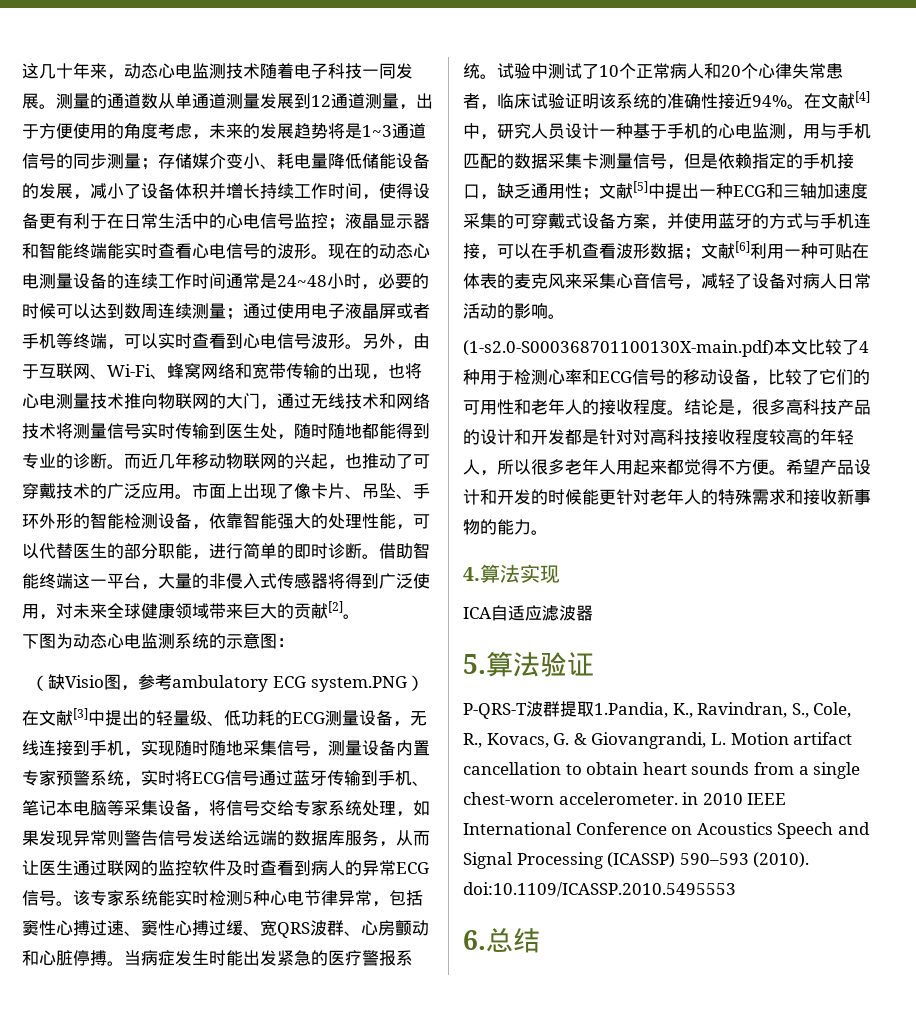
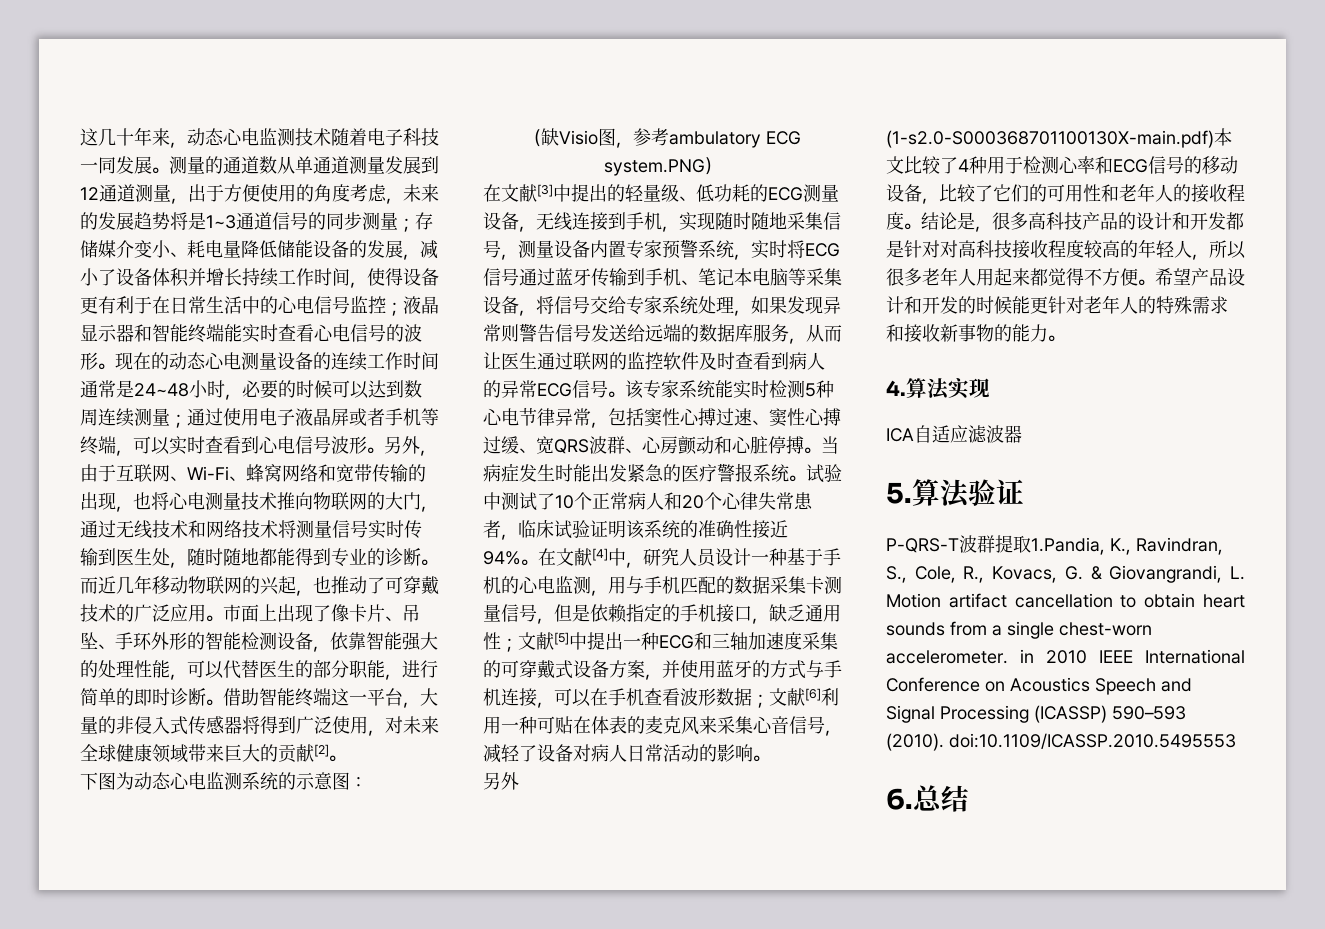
(565, 316) none -> [483,772,519,790] 另外

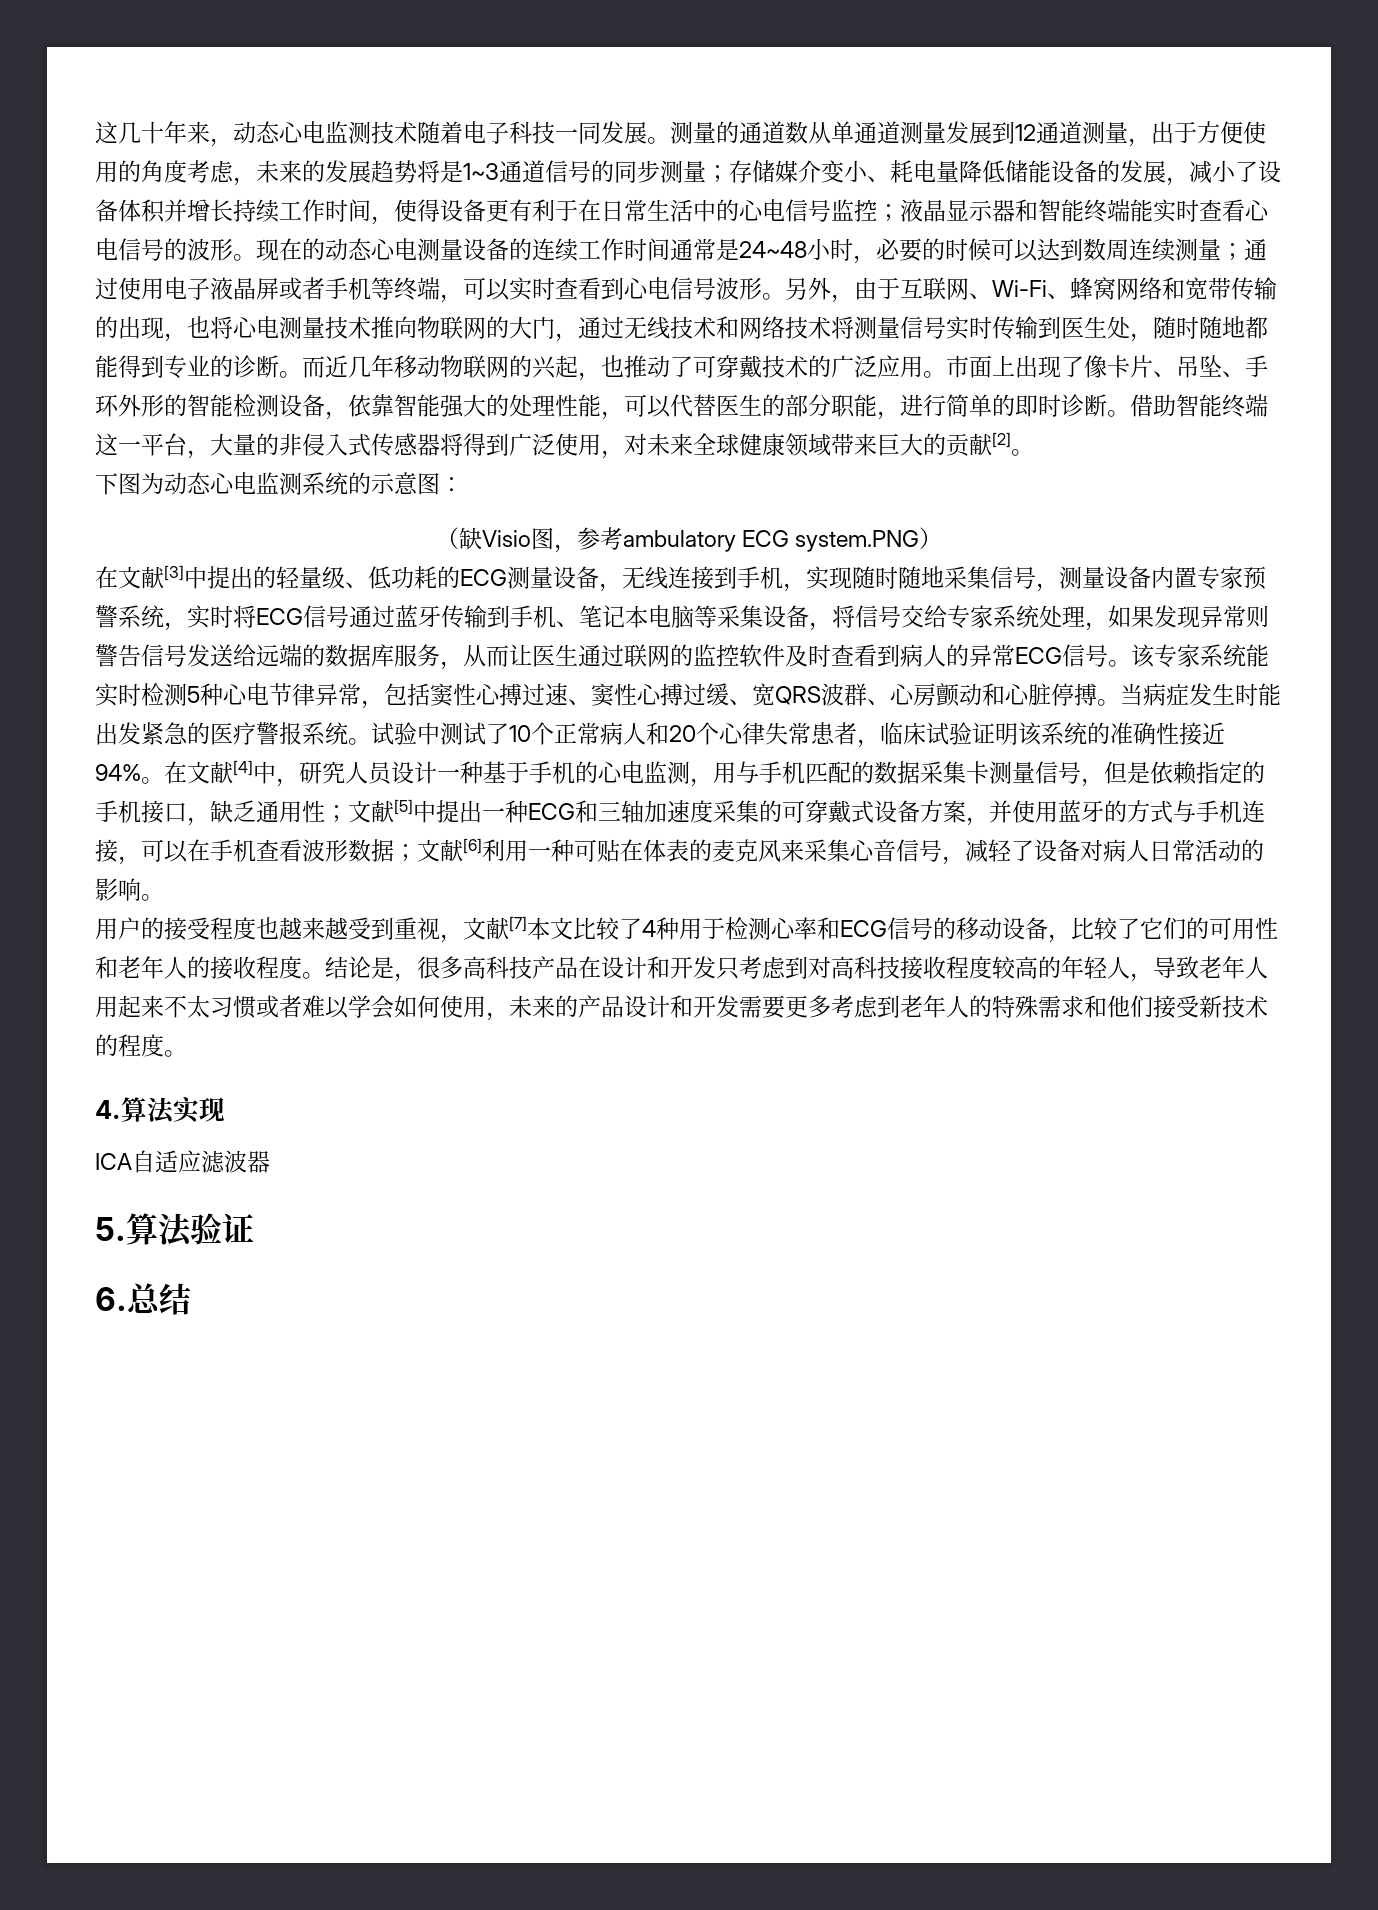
[483,772,519,790] [886,130,1214,148] 另外(1-s2.0-S000368701100130X-main.pdf) -> [95,916,527,943] 用户的接受程度也越来越受到重视，文献[7]
[1118,212,1244,230] [886,240,940,258] 的设计和开发都是针对 -> [578,956,808,980] 在设计和开发只考虑到
[1209,240,1246,259] [886,268,922,286] 所以很多 -> [1153,956,1199,979] 导致
[1030,268,1245,286] [886,296,1084,314] 都觉得不方便。希望产品设计和开发的时候能更针对 -> [164,995,900,1021] 不太习惯或者难以学会如何使用，未来的产品设计和开发需要更多考虑到
[904,324,1048,343] 接收新事物的能力 -> [1107,995,1268,1018] [95,1034,164,1057] 他们接受新技术的程度
[886,535,1223,555] [886,565,1245,583] [886,593,1245,608] [886,621,1152,639] [886,649,1245,664] [886,677,1192,695] [886,705,1186,723] [886,733,1236,751] // P-QRS-T波群提取1.Pandia, K., Ravindran, S., Cole, R., Kovacs, G. & Giovangrandi, L. Motion artifact cancellation to obtain heart sounds from a single chest-worn accelerometer. in 2010 IEEE International Conference on Acoustics Speech and Signal Processing (ICASSP) 590–593 (2010). doi:10.1109/ICASSP.2010.5495553 -> (254, 1228) none

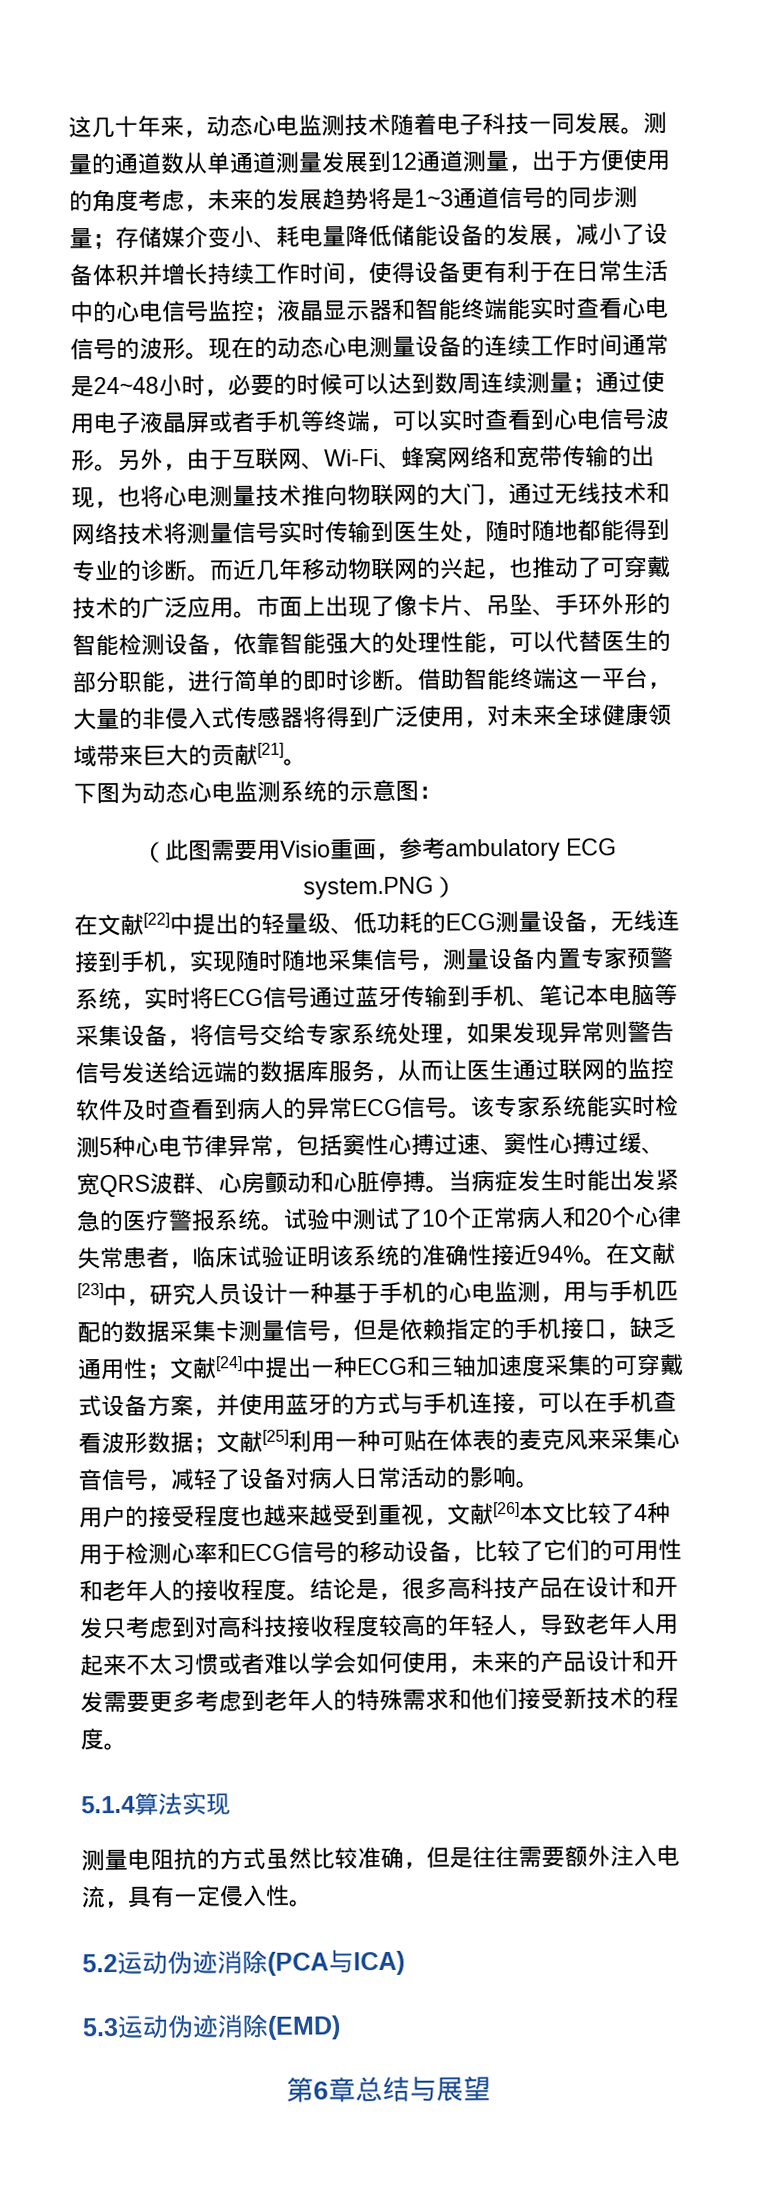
[992,432,1011,448] [2] -> [257,742,284,758] [21]
[458,527,554,550] 缺Visio图 -> [164,838,377,862] 此图需要用Visio重画
[164,565,184,581] [3] -> [143,912,170,928] [22]
[233,760,253,776] [4] -> [77,1283,104,1299] [23]
[394,799,413,815] [5] -> [215,1356,243,1372] [24]
[463,838,482,854] [6] -> [262,1429,289,1445] [25]
[509,916,527,932] [7] -> [493,1501,520,1518] [26]
[95,1100,121,1119] 4. -> [81,1795,136,1814] 5.1.4
[95,1150,270,1173] [95,1213,254,1247] [95,1283,191,1315] ICA自适应滤波器 // 5.算法验证 // 6.总结 -> [81,1844,680,1872] [81,1884,313,1909] [82,1949,405,1976] [82,2013,341,2040] [286,2075,491,2103] 测量电阻抗的方式虽然比较准确，但是往往需要额外注入电流，具有一定侵入性。 // 5.2运动伪迹消除(PCA与ICA) // 5.3运动伪迹消除(EMD) // 第6章总结与展望

